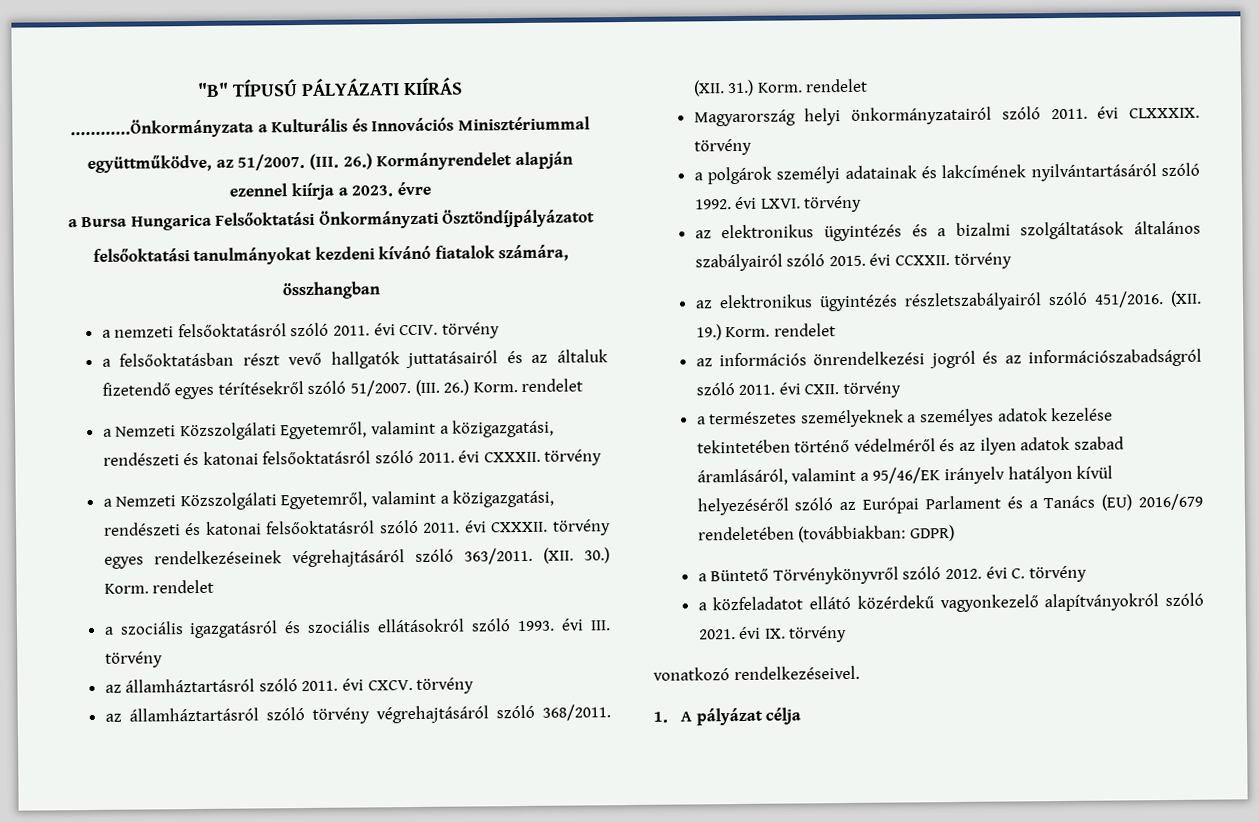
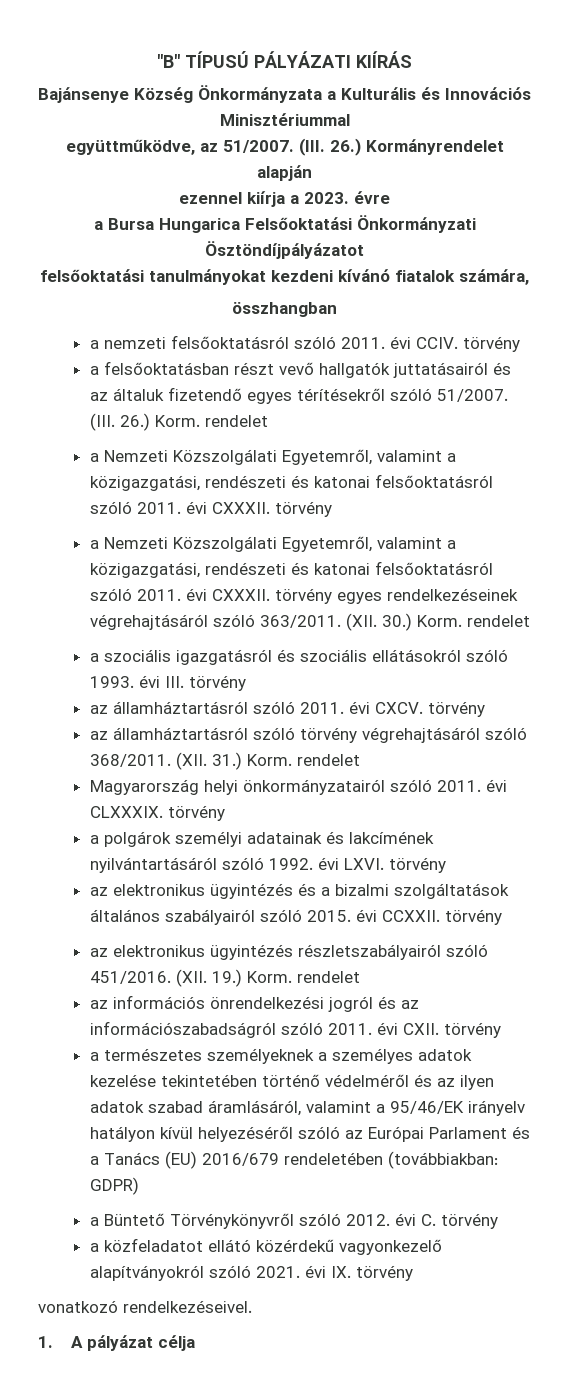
[70,118,255,139] …………Önkormányzata -> [38,85,322,103] Bajánsenye Község Önkormányzata

